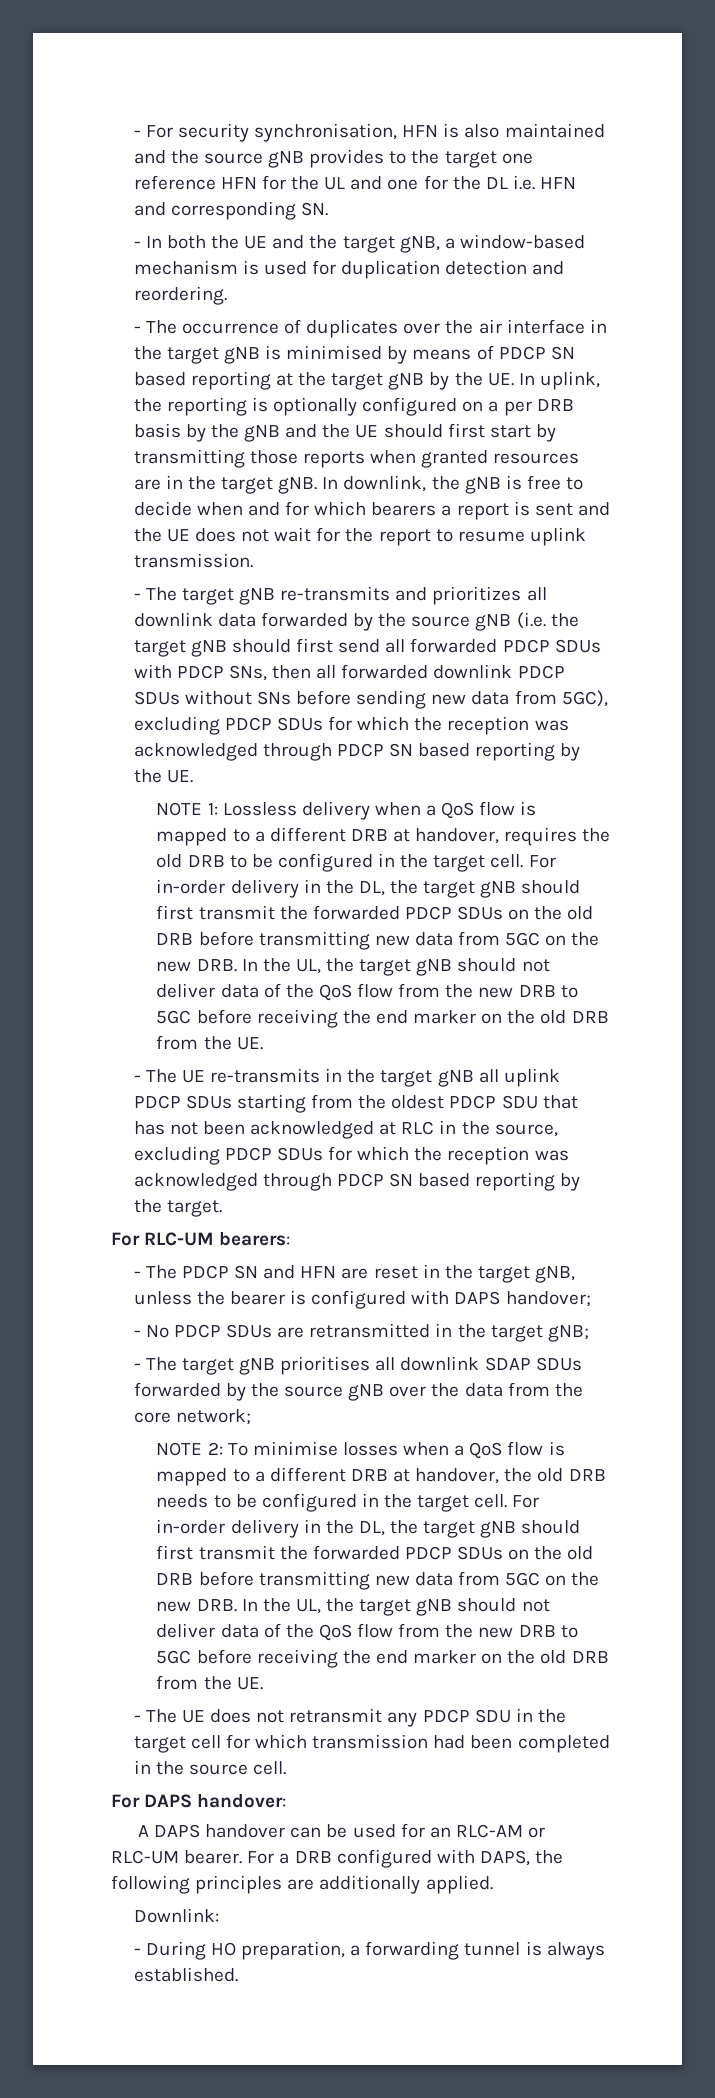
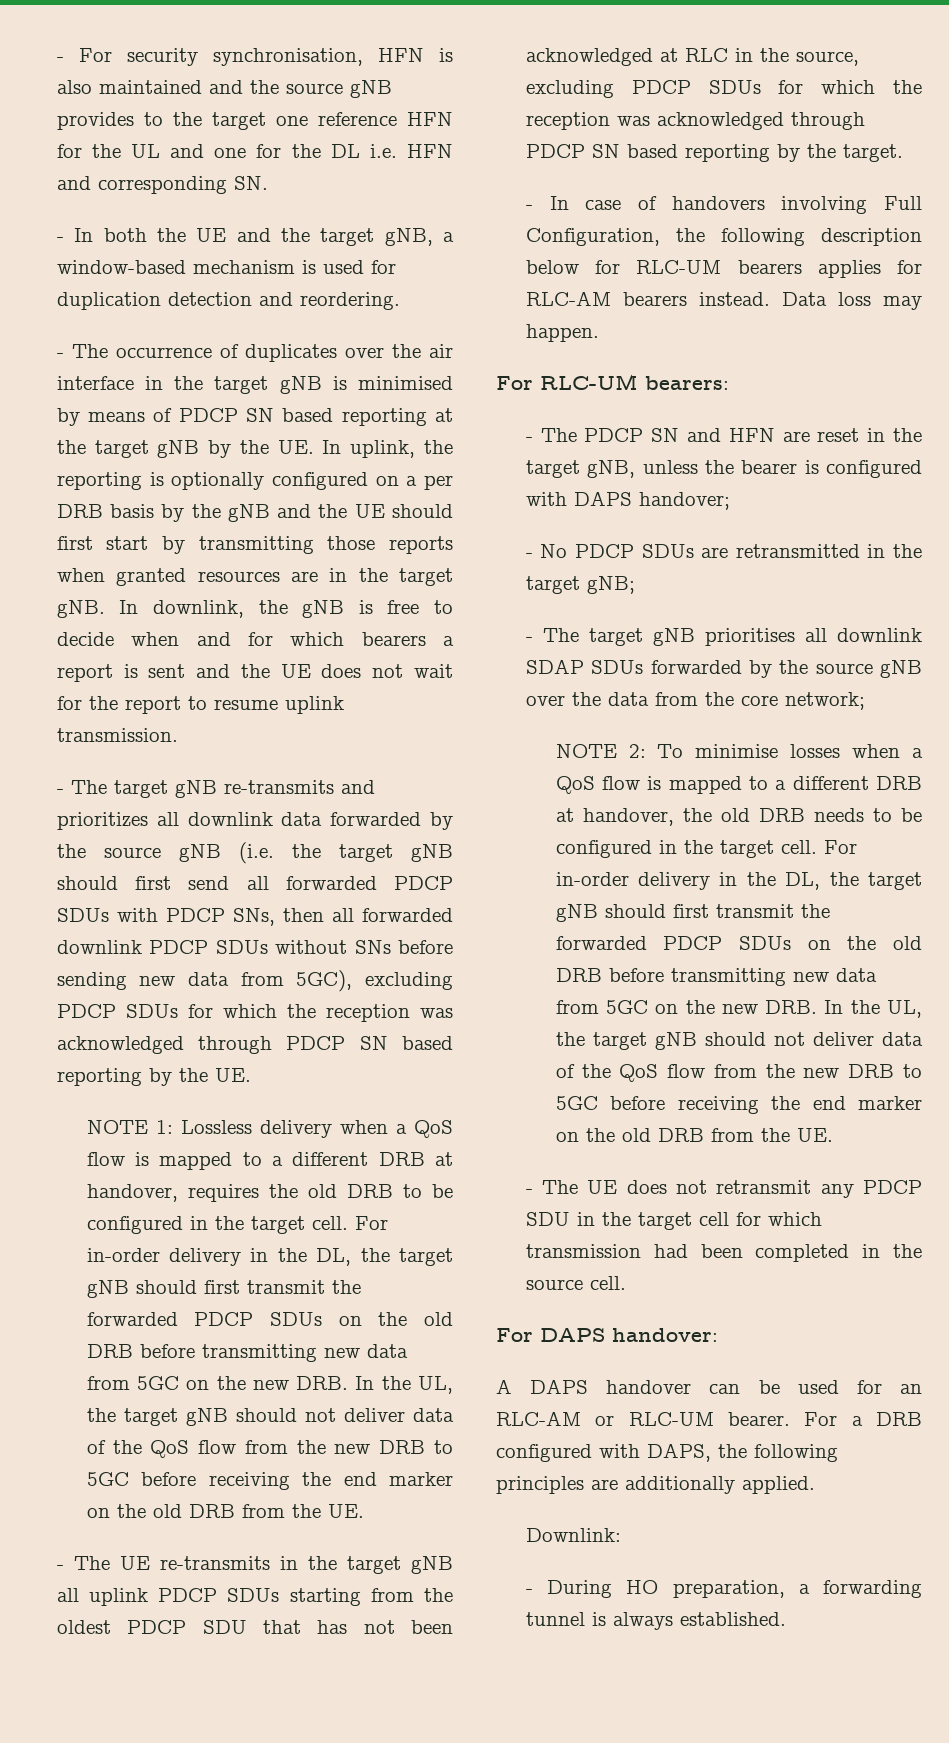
(222, 1208) none -> [525,196,922,214] [525,228,922,246] [525,260,922,278] [525,291,922,310] [525,324,599,342] // - In case of handovers involving Full Configuration, the following description below for RLC-UM bearers applies for RLC-AM bearers instead. Data loss may happen.

